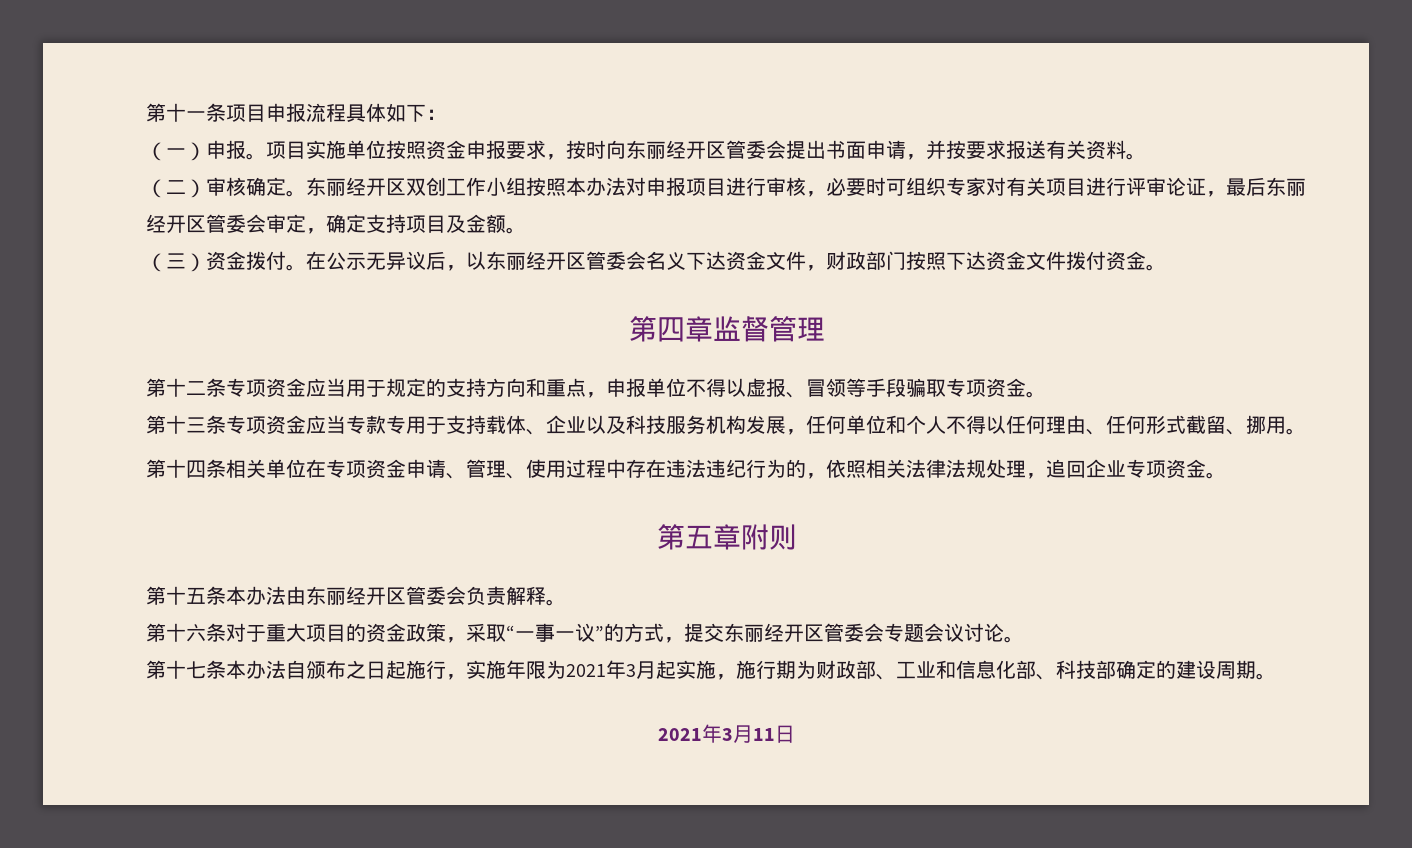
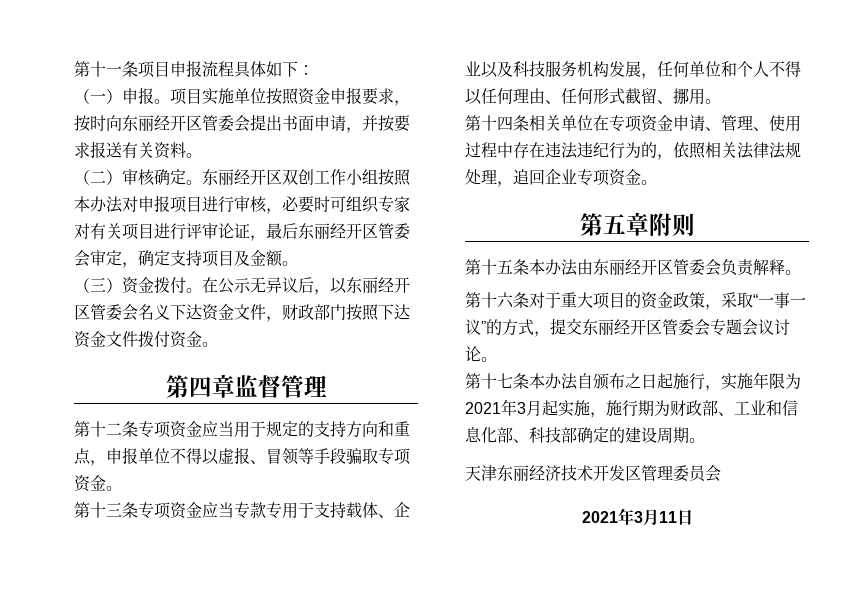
(1276, 676) none -> [465,465,721,482] // 天津东丽经济技术开发区管理委员会

